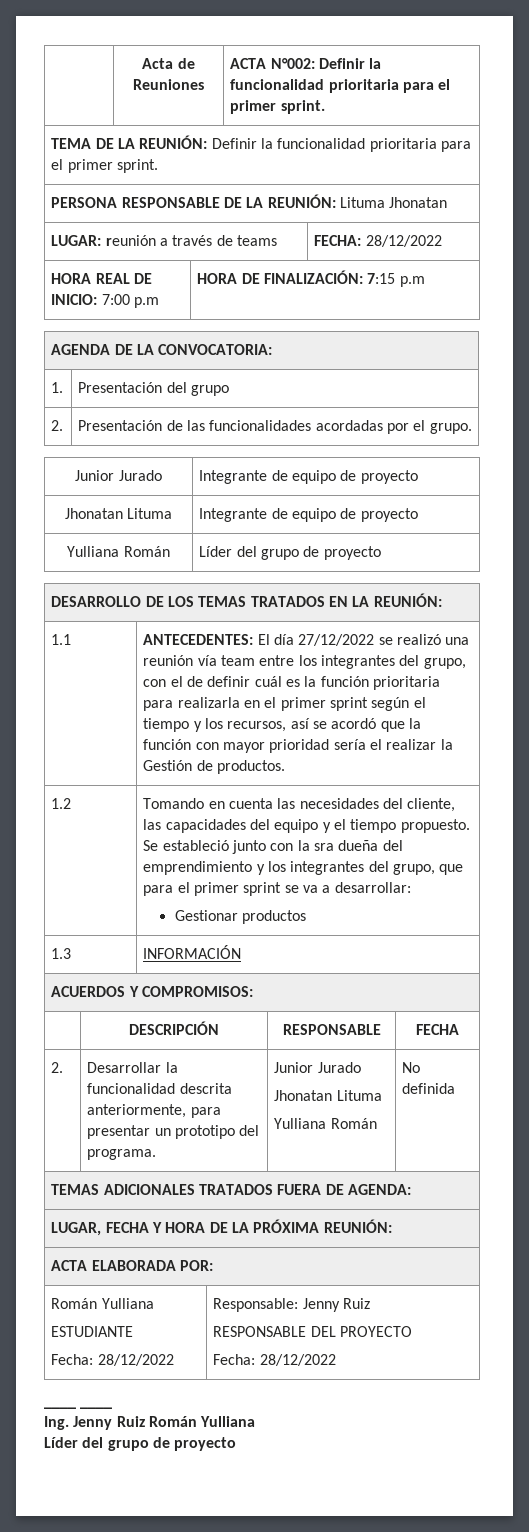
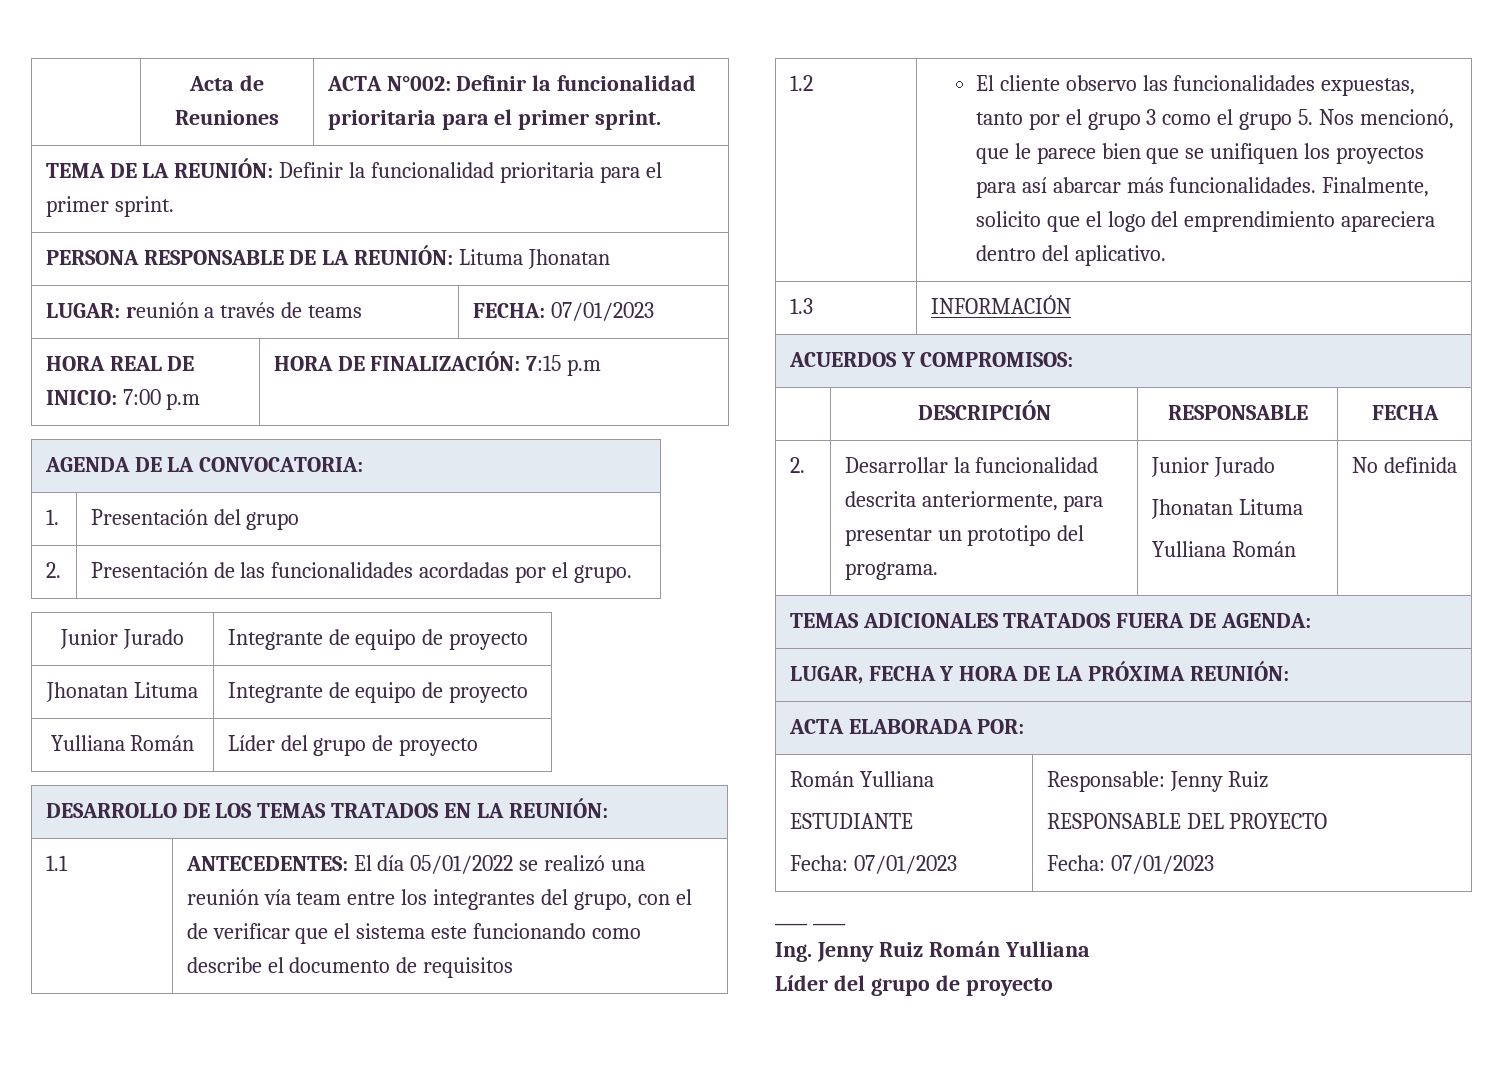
[365,235,442,247] 28/12/2022 -> [550,302,654,321] 07/01/2023
[298,634,375,646] 27/12/2022 -> [410,855,514,874] 05/01/2022
[207,676,440,690] [143,697,426,711] [143,718,421,732] [143,739,453,753] [143,760,286,774] [51,798,72,809] [143,798,456,812] [143,819,470,833] [143,840,403,854] [143,861,464,875] [143,882,411,896] [174,910,306,924] definir cuál es la función prioritaria para realizarla en el primer sprint según el tiempo y los recursos, así se acordó que la función con mayor prioridad sería el realizar la Gestión de productos. // 1.2 | Tomando en cuenta las necesidades del cliente, las capacidades del equipo y el tiempo propuesto. Se estableció junto con la sra dueña del emprendimiento y los integrantes del grupo, que para el primer sprint se va a desarrollar: // Gestionar productos -> [212,923,642,944] [186,957,514,978] [789,75,813,91] [975,75,1416,96] [975,109,1455,130] [975,143,1425,164] [975,177,1430,198] [975,211,1436,232] [975,245,1166,266] verificar que el sistema este funcionando como describe el documento de requisitos // 1.2 | El cliente observo las funcionalidades expuestas, tanto por el grupo 3 como el grupo 5. Nos mencionó, que le parece bien que se unifiquen los proyectos para así abarcar más funcionalidades. Finalmente, solicito que el logo del emprendimiento apareciera dentro del aplicativo.
[97,1354,174,1366] 28/12/2022 -> [853,855,957,874] 07/01/2023
[259,1354,336,1366] 28/12/2022 -> [1110,855,1214,874] 07/01/2023

